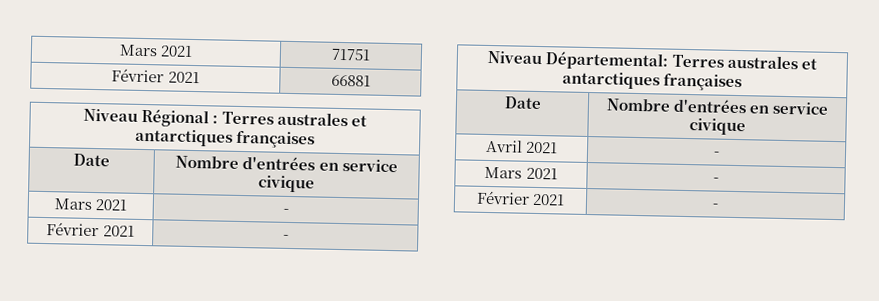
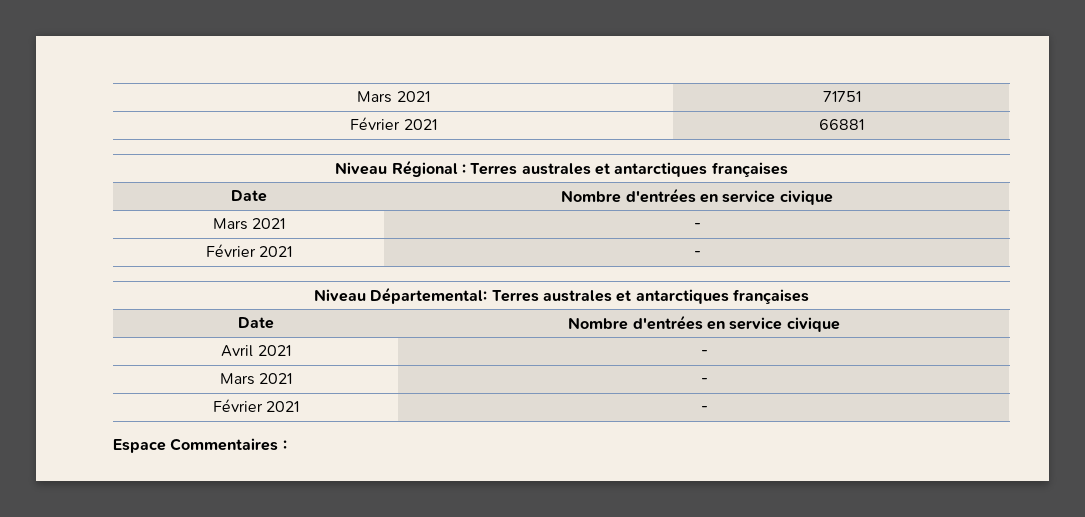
(718, 206) none -> [113,438,287,453] // Espace Commentaires :

